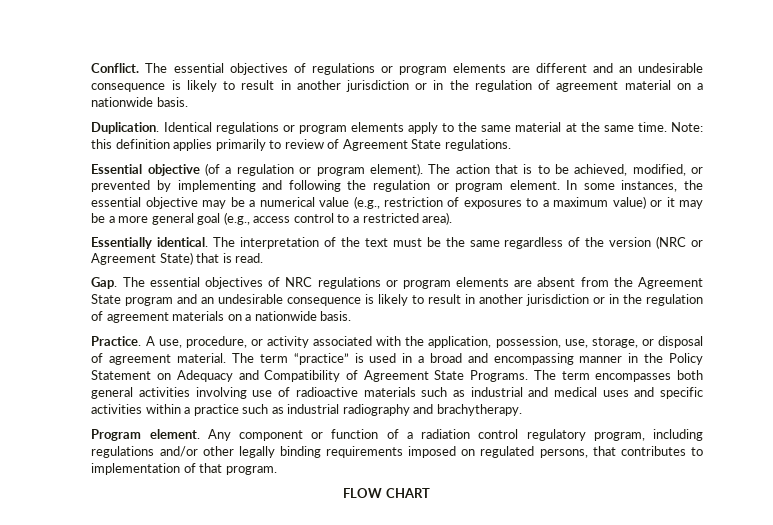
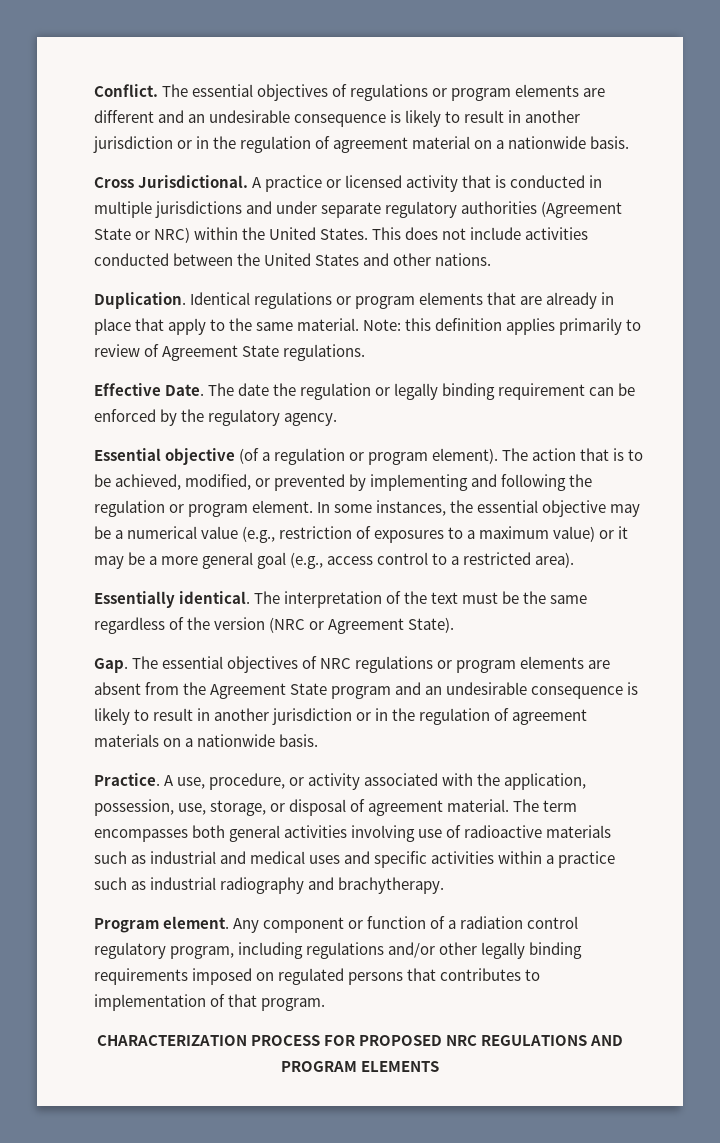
(188, 102) none -> [93,175,603,192] [93,201,622,218] [93,227,589,243] [93,253,491,266] // Cross Jurisdictional. A practice or licensed activity that is conducted in multiple jurisdictions and under separate regulatory authorities (Agreement State or NRC) within the United States. This does not include activities conducted between the United States and other nations.
[408,122,667,134] apply to the same material at the same time. -> [486,292,615,309] [93,318,359,335] that are already in place that apply to the same material.
(511, 145) none -> [93,383,636,400] [93,409,337,426] // Effective Date. The date the regulation or legally binding requirement can be enforced by the regulatory agency.
[159,252,264,265] State) that is read. -> [407,617,454,633] State).
[293,353,703,365] [91,370,590,382] “practice” is used in a broad and encompassing manner in the Policy Statement on Adequacy and Compatibility of Agreement State Programs. The term -> (578, 806) none
[539,449,588,458] persons, -> [347,972,403,985] persons
[343,488,430,498] FLOW CHART -> [96,1035,624,1046] [280,1061,440,1072] CHARACTERIZATION PROCESS FOR PROPOSED NRC REGULATIONS AND PROGRAM ELEMENTS

